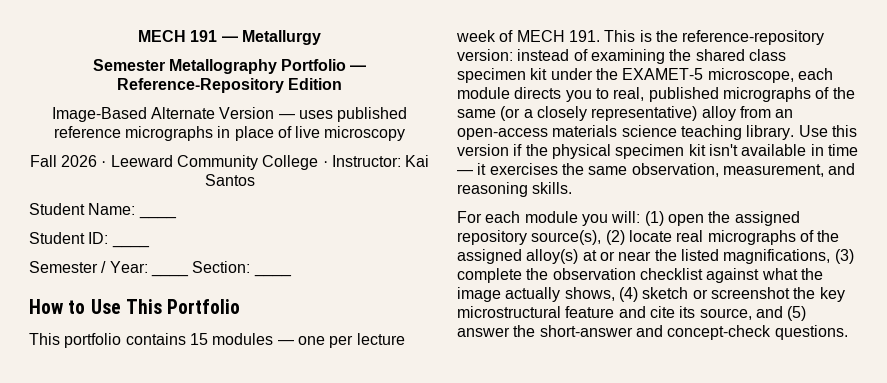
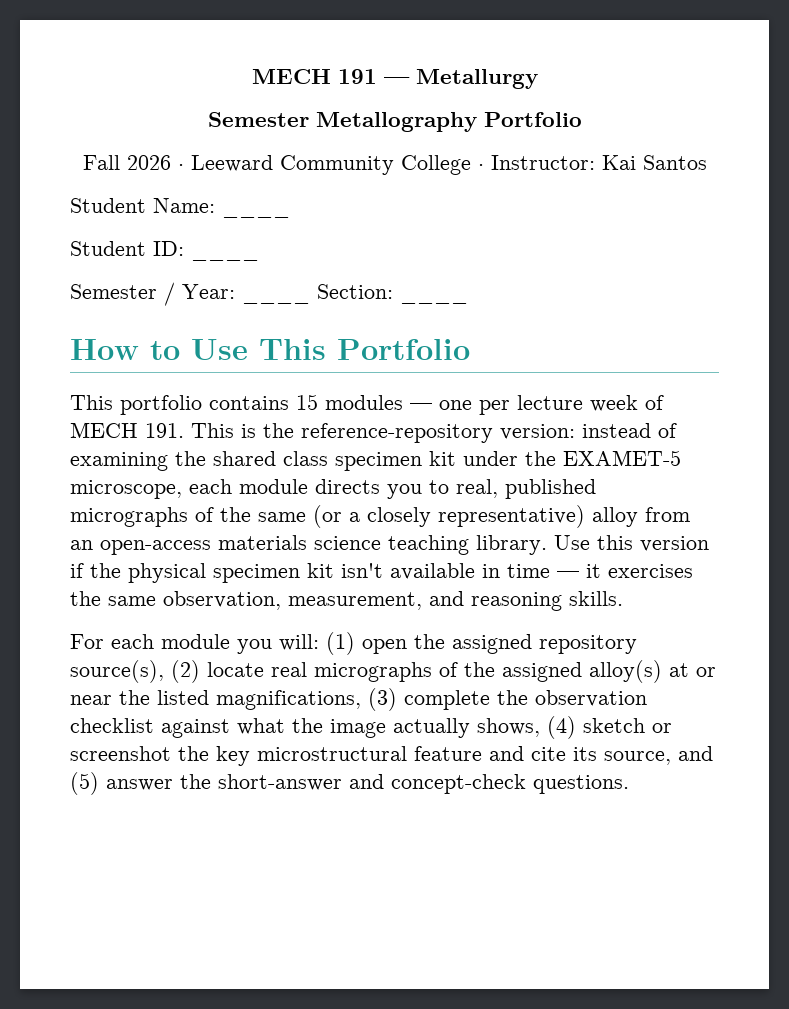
[350,65,367,71] [116,78,343,93] [51,107,408,122] [53,126,406,141] — Reference-Repository Edition // Image-Based Alternate Version — uses published reference micrographs in place of live microscopy -> (582, 119) none

